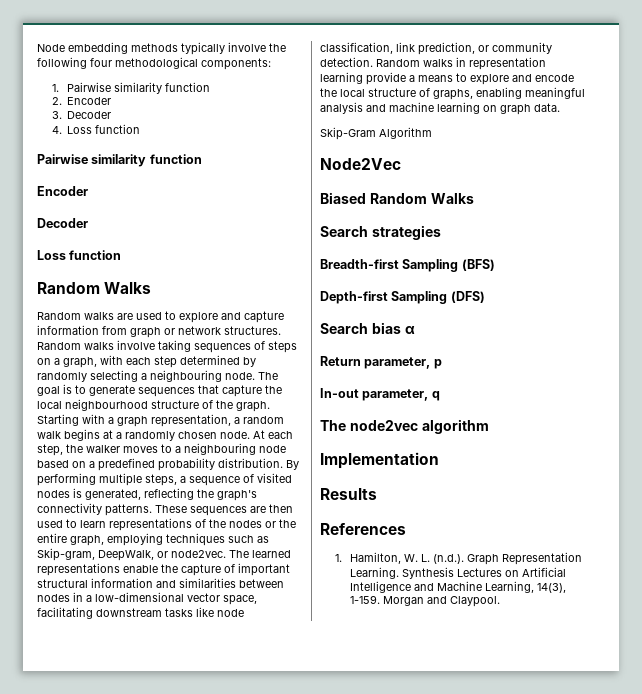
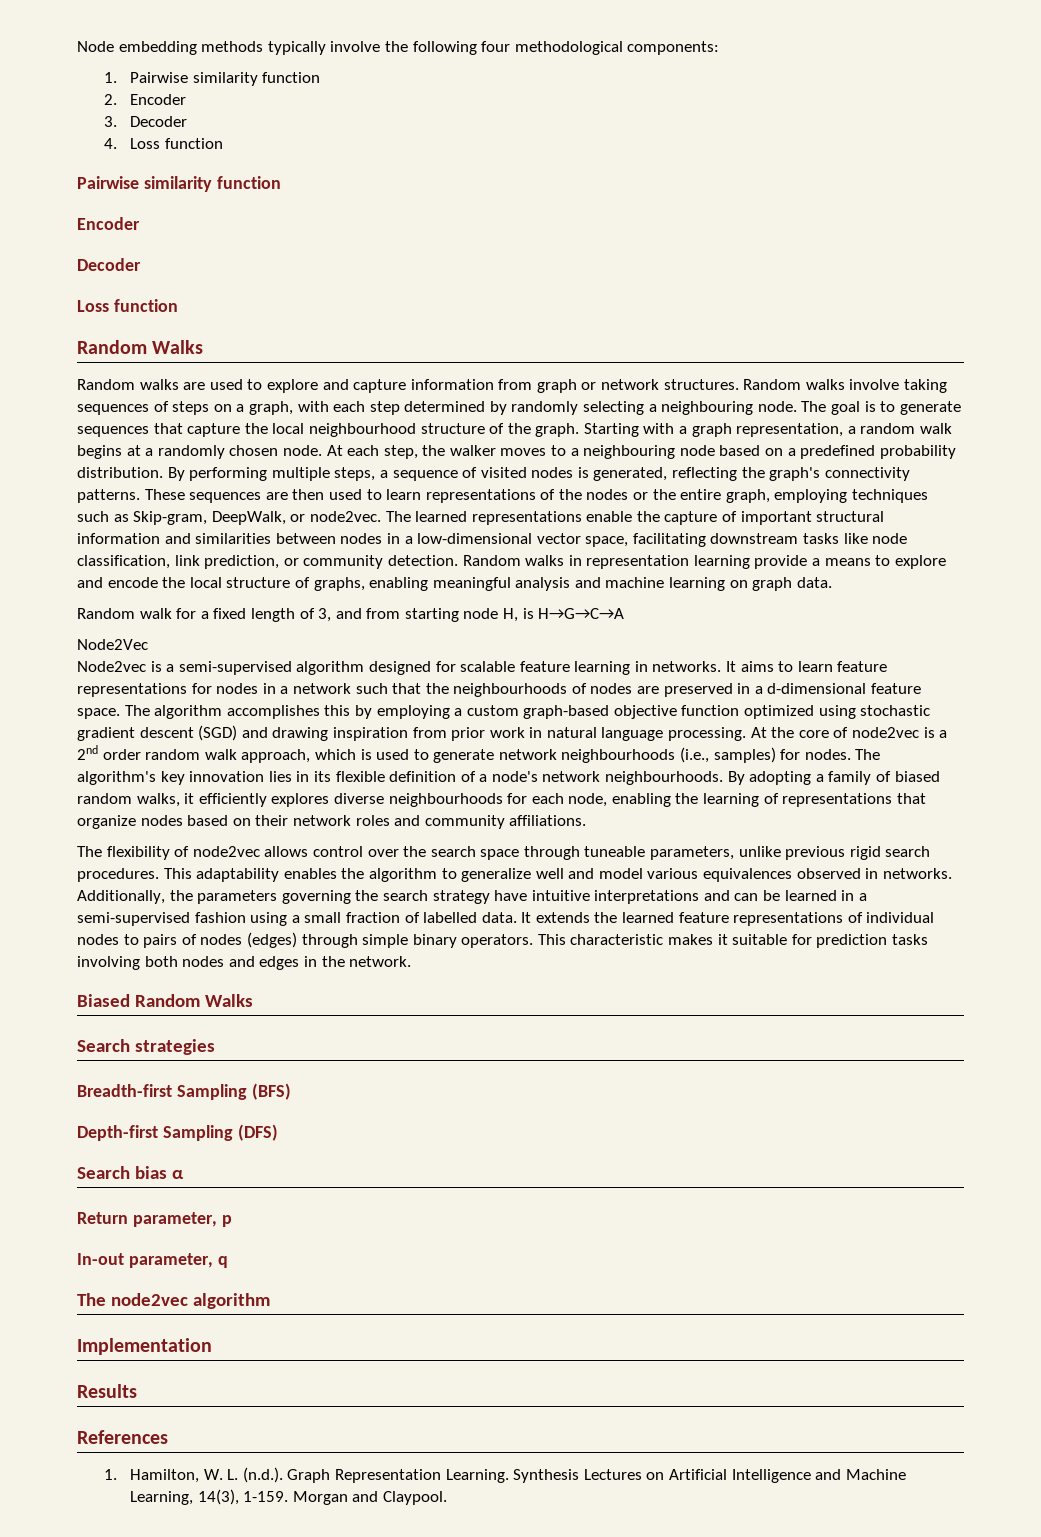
[320,127,432,140] [320,158,401,170] Skip-Gram Algorithm // Node2Vec -> [77,608,625,622] [77,639,148,650] [77,661,888,675] [77,683,922,697] [77,705,931,719] [77,725,948,741] [77,745,881,763] [77,771,940,785] [77,793,926,807] [77,815,587,829] [77,846,931,860] [77,868,952,882] [77,890,867,904] [77,912,935,926] [77,932,929,948] [77,956,412,970] Random walk for a fixed length of 3, and from starting node H, is H→G→C→A // Node2Vec // Node2vec is a semi-supervised algorithm designed for scalable feature learning in networks. It aims to learn feature representations for nodes in a network such that the neighbourhoods of nodes are preserved in a d-dimensional feature space. The algorithm accomplishes this by employing a custom graph-based objective function optimized using stochastic gradient descent (SGD) and drawing inspiration from prior work in natural language processing. At the core of node2vec is a 2nd order random walk approach, which is used to generate network neighbourhoods (i.e., samples) for nodes. The algorithm's key innovation lies in its flexible definition of a node's network neighbourhoods. By adopting a family of biased random walks, it efficiently explores diverse neighbourhoods for each node, enabling the learning of representations that organize nodes based on their network roles and community affiliations. // The flexibility of node2vec allows control over the search space through tuneable parameters, unlike previous rigid search procedures. This adaptability enables the algorithm to generalize well and model various equivalences observed in networks. Additionally, the parameters governing the search strategy have intuitive interpretations and can be learned in a semi-supervised fashion using a small fraction of labelled data. It extends the learned feature representations of individual nodes to pairs of nodes (edges) through simple binary operators. This characteristic makes it suitable for prediction tasks involving both nodes and edges in the network.

